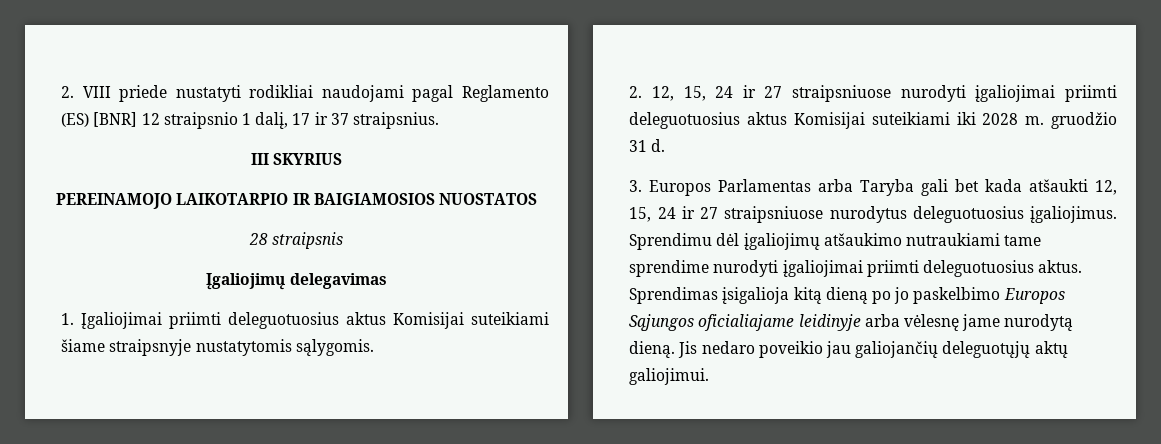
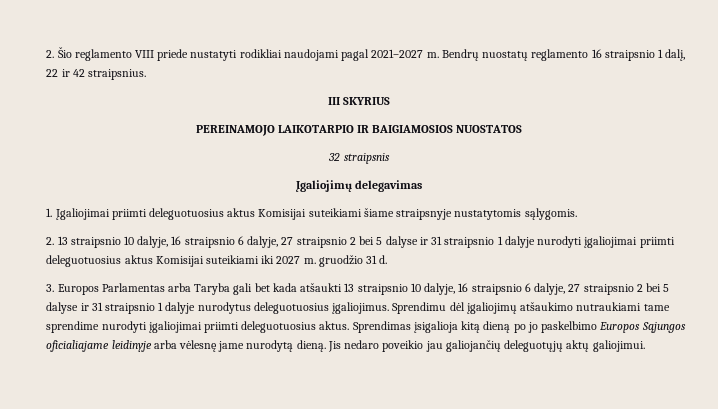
[61,86,75,98] 2. -> [46,47,132,61] 2. Šio reglamento
[461,85,549,102] [61,112,349,129] Reglamento (ES) [BNR] 12 straipsnio 1 dalį, 17 ir 37 -> [371,49,686,61] [46,69,85,77] 2021–2027 m. Bendrų nuostatų reglamento 16 straipsnio 1 dalį, 22 ir 42
[248,233,268,245] 28 -> [328,153,341,161] 32
[651,85,892,102] 12, 15, 24 ir 27 straipsniuose -> [57,236,535,248] 13 straipsnio 10 dalyje, 16 straipsnio 6 dalyje, 27 straipsnio 2 bei 5 dalyse ir 31 straipsnio 1 dalyje
[982,113,1019,125] 2028 -> [276,256,301,264] 2027
[1095,180,1117,195] [629,206,824,223] 12, 15, 24 ir 27 straipsniuose -> [344,283,670,295] [46,302,196,314] 13 straipsnio 10 dalyje, 16 straipsnio 6 dalyje, 27 straipsnio 2 bei 5 dalyse ir 31 straipsnio 1 dalyje

